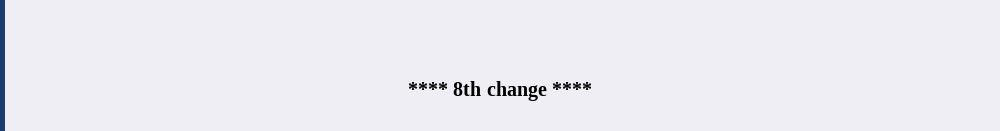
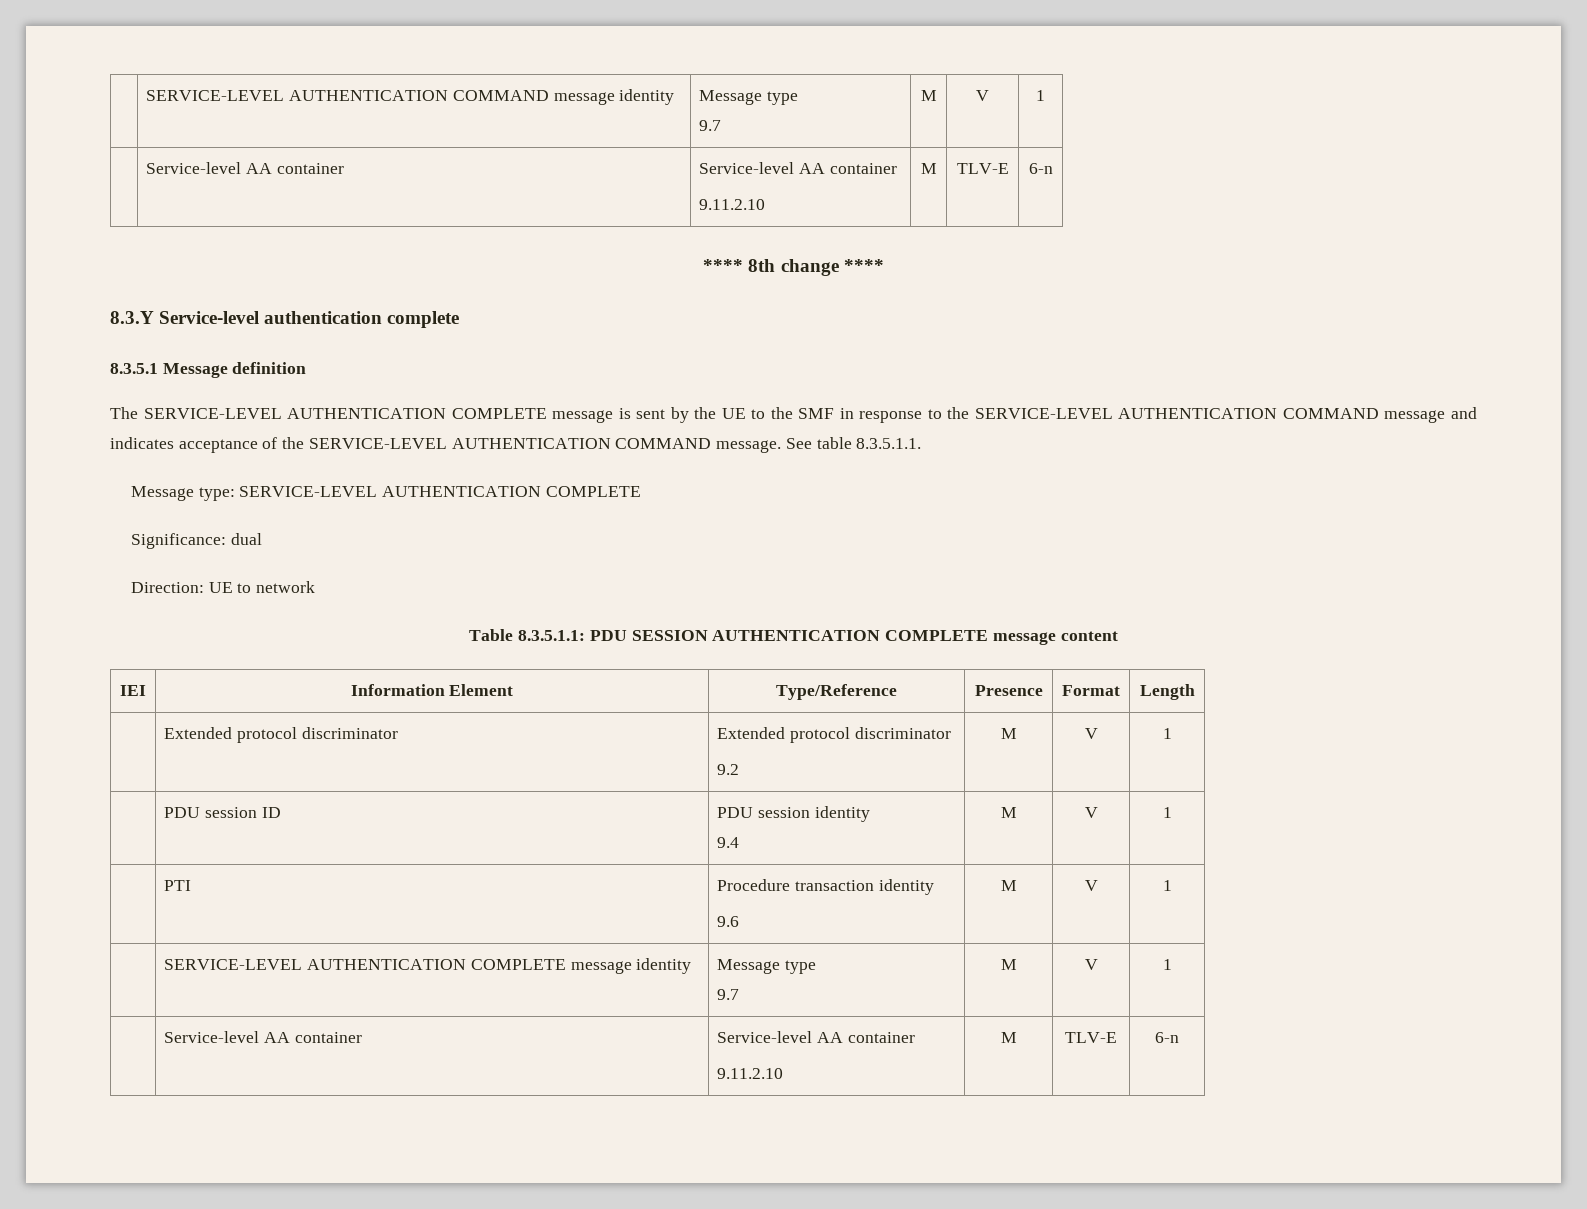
[407,81,593,101] **** 8th change **** -> [146,89,675,105] [699,90,799,105] [699,120,722,131] [920,90,937,101] [976,90,989,101] [1036,90,1045,101] [146,162,344,174] [699,162,897,174] [699,199,766,210] [920,163,937,174] [956,163,1009,174] [1028,163,1053,174] [703,259,884,276] [110,311,460,328] [110,362,307,378] [110,407,1478,423] [110,437,922,453] [130,486,641,501] [130,533,262,549] [130,581,316,593] [469,629,1118,645] [120,685,146,696] [350,684,514,696] [776,684,897,700] [974,685,1043,696] [1062,685,1120,696] [1139,684,1195,700] [164,727,398,743] [717,727,951,743] [717,764,740,775] [1000,728,1017,739] [1084,728,1098,739] [1162,728,1172,739] [164,807,281,818] [717,806,870,822] [717,837,740,848] [1000,807,1017,818] [1084,807,1098,818] [1162,807,1172,818] [164,880,192,891] [717,879,934,895] [717,916,740,927] [1000,880,1017,891] [1084,880,1098,891] [1162,880,1172,891] [164,958,692,974] [717,959,817,974] [717,989,740,1000] [1000,959,1017,970] [1084,959,1098,970] [1162,959,1172,970] [164,1031,362,1043] [717,1031,915,1043] [717,1068,784,1079] [1000,1032,1017,1043] [1065,1032,1117,1043] [1155,1032,1179,1043] | SERVICE-LEVEL AUTHENTICATION COMMAND message identity | Message type // 9.7 | M | V | 1 // | Service-level AA container | Service-level AA container // 9.11.2.10 | M | TLV-E | 6-n // **** 8th change **** // 8.3.Y Service-level authentication complete // 8.3.5.1 Message definition // The SERVICE-LEVEL AUTHENTICATION COMPLETE message is sent by the UE to the SMF in response to the SERVICE-LEVEL AUTHENTICATION COMMAND message and indicates acceptance of the SERVICE-LEVEL AUTHENTICATION COMMAND message. See table 8.3.5.1.1. // Message type: SERVICE-LEVEL AUTHENTICATION COMPLETE // Significance: dual // Direction: UE to network // Table 8.3.5.1.1: PDU SESSION AUTHENTICATION COMPLETE message content // IEI | Information Element | Type/Reference | Presence | Format | Length // | Extended protocol discriminator | Extended protocol discriminator // 9.2 | M | V | 1 // | PDU session ID | PDU session identity // 9.4 | M | V | 1 // | PTI | Procedure transaction identity // 9.6 | M | V | 1 // | SERVICE-LEVEL AUTHENTICATION COMPLETE message identity | Message type // 9.7 | M | V | 1 // | Service-level AA container | Service-level AA container // 9.11.2.10 | M | TLV-E | 6-n

